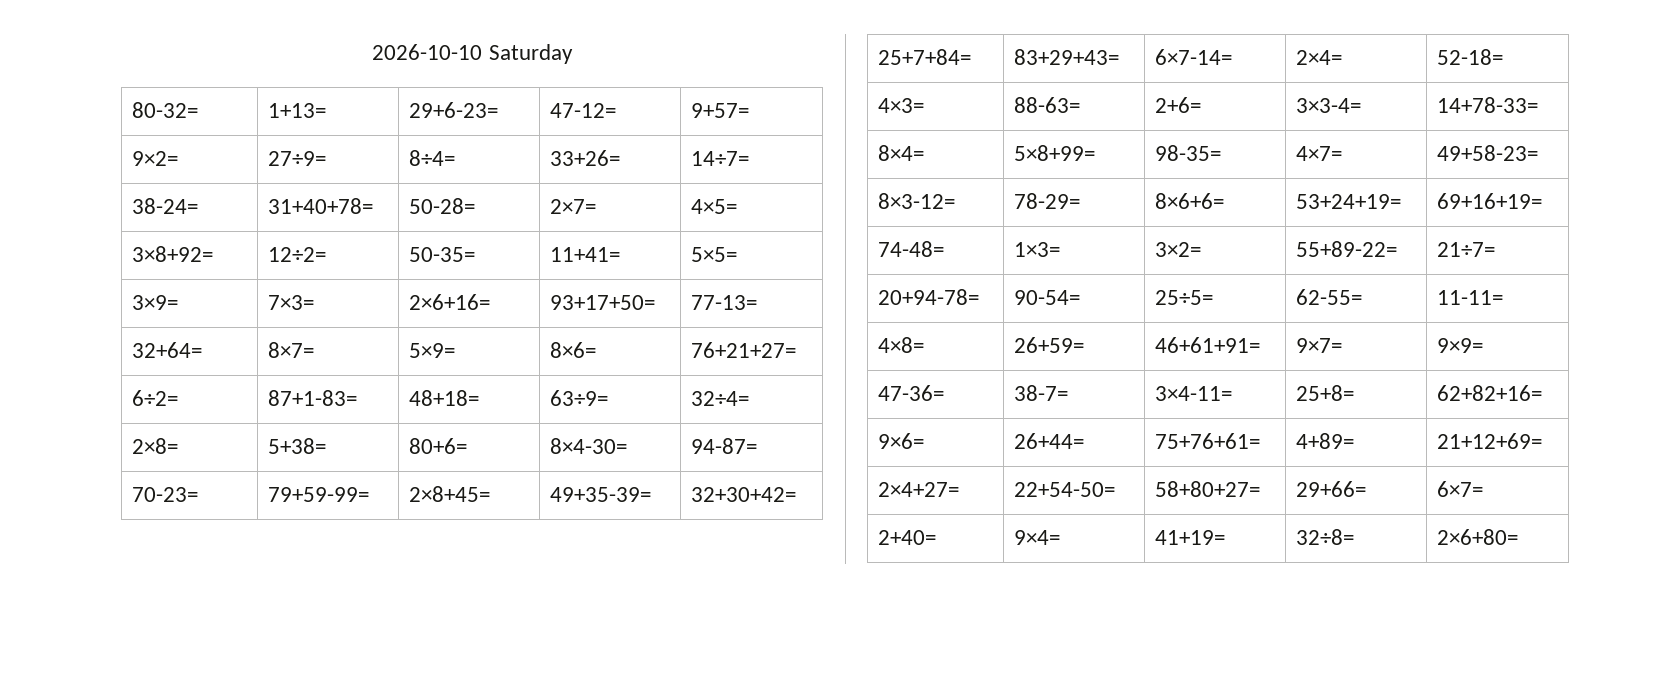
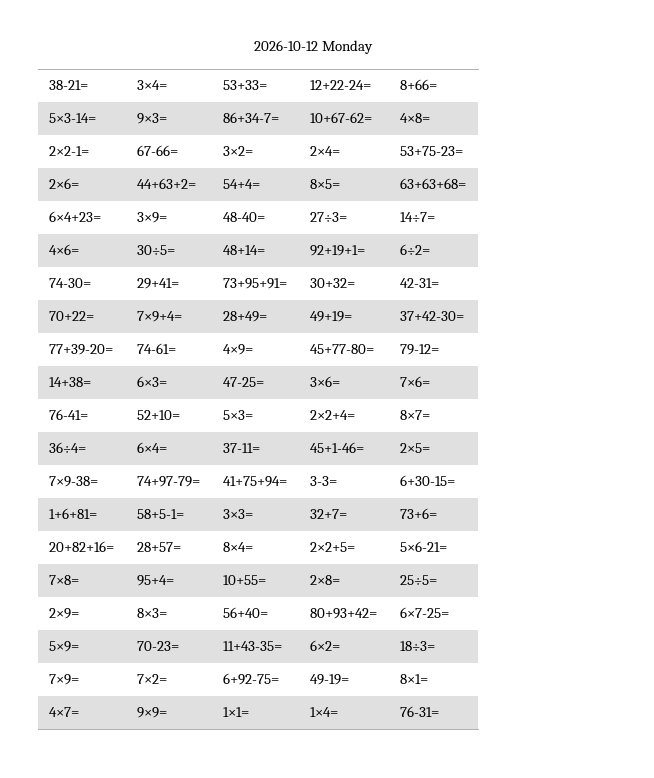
[372,44,573,64] [131,102,198,118] [267,103,326,118] [408,102,498,118] [549,103,616,118] [690,103,749,118] [131,151,178,166] [267,151,326,166] [408,150,455,166] [549,150,620,166] [690,151,749,166] [131,198,198,214] [267,198,373,214] [408,198,475,214] [549,199,596,214] [690,199,737,214] [131,246,213,262] [267,247,326,262] [408,247,475,262] [549,247,620,262] [690,247,737,262] [131,295,178,310] [267,295,314,310] [408,294,490,310] [549,295,655,310] [690,295,757,310] [131,342,202,358] [267,342,314,358] [408,343,455,358] [549,342,596,358] [690,342,796,358] [131,390,178,406] [267,390,357,406] [408,390,479,406] [549,390,608,406] [690,391,749,406] [131,438,178,454] [267,438,326,454] [408,438,467,454] [549,438,627,454] [690,438,757,454] [131,487,198,502] [267,487,369,502] [408,486,490,502] [549,487,651,502] [690,487,796,502] [877,49,971,65] [1013,49,1119,65] [1154,49,1232,65] [1295,50,1342,65] [1436,49,1503,65] [877,98,924,113] [1013,97,1080,113] [1154,97,1201,113] [1295,98,1361,113] [1436,97,1538,113] [877,145,924,161] [1013,145,1095,161] [1154,145,1221,161] [1295,146,1342,161] [1436,145,1538,161] [877,193,955,209] [1013,193,1080,209] [1154,193,1224,209] [1295,194,1401,209] [1436,193,1542,209] [877,241,944,257] [1013,242,1060,257] [1154,242,1201,257] [1295,241,1397,257] [1436,242,1495,257] [877,289,979,305] [1013,290,1080,305] [1154,290,1213,305] [1295,289,1362,305] [1436,290,1503,305] [877,337,924,353] [1013,337,1084,353] [1154,337,1260,353] [1295,338,1342,353] [1436,338,1483,353] [877,385,944,401] [1013,385,1068,401] [1154,386,1232,401] [1295,385,1354,401] [1436,385,1542,401] [877,433,924,449] [1013,433,1084,449] [1154,433,1260,449] [1295,433,1354,449] [1436,433,1542,449] [877,482,959,497] [1013,482,1115,497] [1154,481,1260,497] [1295,481,1366,497] [1436,481,1483,497] [877,530,936,545] [1013,530,1060,545] [1154,530,1225,545] [1295,529,1354,545] [1436,529,1518,545] 2026-10-10 Saturday // 80-32= | 1+13= | 29+6-23= | 47-12= | 9+57= // 9×2= | 27÷9= | 8÷4= | 33+26= | 14÷7= // 38-24= | 31+40+78= | 50-28= | 2×7= | 4×5= // 3×8+92= | 12÷2= | 50-35= | 11+41= | 5×5= // 3×9= | 7×3= | 2×6+16= | 93+17+50= | 77-13= // 32+64= | 8×7= | 5×9= | 8×6= | 76+21+27= // 6÷2= | 87+1-83= | 48+18= | 63÷9= | 32÷4= // 2×8= | 5+38= | 80+6= | 8×4-30= | 94-87= // 70-23= | 79+59-99= | 2×8+45= | 49+35-39= | 32+30+42= // 25+7+84= | 83+29+43= | 6×7-14= | 2×4= | 52-18= // 4×3= | 88-63= | 2+6= | 3×3-4= | 14+78-33= // 8×4= | 5×8+99= | 98-35= | 4×7= | 49+58-23= // 8×3-12= | 78-29= | 8×6+6= | 53+24+19= | 69+16+19= // 74-48= | 1×3= | 3×2= | 55+89-22= | 21÷7= // 20+94-78= | 90-54= | 25÷5= | 62-55= | 11-11= // 4×8= | 26+59= | 46+61+91= | 9×7= | 9×9= // 47-36= | 38-7= | 3×4-11= | 25+8= | 62+82+16= // 9×6= | 26+44= | 75+76+61= | 4+89= | 21+12+69= // 2×4+27= | 22+54-50= | 58+80+27= | 29+66= | 6×7= // 2+40= | 9×4= | 41+19= | 32÷8= | 2×6+80= -> [254,40,373,54] [49,80,89,90] [137,80,168,90] [223,80,268,90] [310,80,372,90] [400,79,438,90] [49,113,97,123] [137,113,168,124] [223,112,280,123] [310,112,373,123] [400,113,431,123] [49,146,90,156] [137,145,179,156] [223,146,254,156] [310,146,341,156] [400,146,464,156] [49,178,80,189] [137,178,197,189] [223,179,261,189] [310,179,341,189] [400,178,467,189] [49,211,102,222] [137,212,168,223] [223,212,266,222] [310,212,348,222] [400,212,436,222] [49,244,80,255] [137,245,176,255] [223,245,266,255] [310,245,366,256] [400,244,431,255] [49,278,92,288] [137,278,180,289] [223,278,288,289] [310,278,356,288] [400,278,440,288] [49,311,95,321] [137,311,183,322] [223,311,268,322] [310,311,353,322] [400,311,465,321] [49,344,114,355] [137,343,177,354] [223,344,254,355] [310,344,375,354] [400,344,440,355] [49,377,92,387] [137,376,168,387] [223,377,265,387] [310,376,341,387] [400,376,431,387] [49,409,89,420] [137,410,181,420] [223,410,254,420] [310,410,356,420] [400,410,431,420] [49,442,87,453] [137,442,168,453] [223,443,261,453] [310,442,365,453] [400,443,431,453] [49,476,99,487] [137,476,201,487] [223,476,288,487] [310,476,338,486] [400,475,456,486] [49,508,98,519] [137,509,185,519] [223,509,254,519] [310,509,348,519] [400,508,438,519] [49,541,115,552] [137,542,182,552] [223,542,254,552] [310,542,356,552] [400,541,448,552] [49,575,80,585] [137,575,175,586] [223,575,267,585] [310,575,341,585] [400,575,438,585] [49,608,80,619] [137,608,168,618] [223,607,269,618] [310,608,378,619] [400,607,450,618] [49,641,80,652] [137,641,180,651] [223,641,283,651] [310,640,341,651] [400,641,436,651] [49,674,80,685] [137,674,168,684] [223,673,280,685] [310,674,350,685] [400,674,429,684] [49,707,80,717] [137,707,168,718] [223,707,250,717] [310,707,339,717] [400,706,440,717] 2026-10-12 Monday // 38-21= | 3×4= | 53+33= | 12+22-24= | 8+66= // 5×3-14= | 9×3= | 86+34-7= | 10+67-62= | 4×8= // 2×2-1= | 67-66= | 3×2= | 2×4= | 53+75-23= // 2×6= | 44+63+2= | 54+4= | 8×5= | 63+63+68= // 6×4+23= | 3×9= | 48-40= | 27÷3= | 14÷7= // 4×6= | 30÷5= | 48+14= | 92+19+1= | 6÷2= // 74-30= | 29+41= | 73+95+91= | 30+32= | 42-31= // 70+22= | 7×9+4= | 28+49= | 49+19= | 37+42-30= // 77+39-20= | 74-61= | 4×9= | 45+77-80= | 79-12= // 14+38= | 6×3= | 47-25= | 3×6= | 7×6= // 76-41= | 52+10= | 5×3= | 2×2+4= | 8×7= // 36÷4= | 6×4= | 37-11= | 45+1-46= | 2×5= // 7×9-38= | 74+97-79= | 41+75+94= | 3-3= | 6+30-15= // 1+6+81= | 58+5-1= | 3×3= | 32+7= | 73+6= // 20+82+16= | 28+57= | 8×4= | 2×2+5= | 5×6-21= // 7×8= | 95+4= | 10+55= | 2×8= | 25÷5= // 2×9= | 8×3= | 56+40= | 80+93+42= | 6×7-25= // 5×9= | 70-23= | 11+43-35= | 6×2= | 18÷3= // 7×9= | 7×2= | 6+92-75= | 49-19= | 8×1= // 4×7= | 9×9= | 1×1= | 1×4= | 76-31=

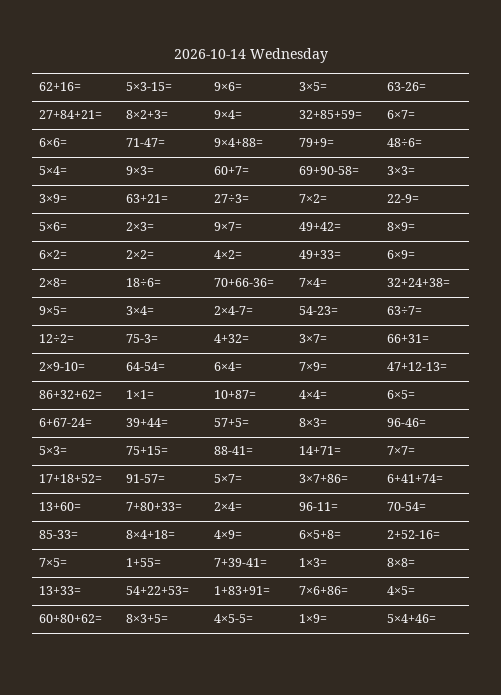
[254,40,373,54] [49,80,89,90] [137,80,168,90] [223,80,268,90] [310,80,372,90] [400,79,438,90] [49,113,97,123] [137,113,168,124] [223,112,280,123] [310,112,373,123] [400,113,431,123] [49,146,90,156] [137,145,179,156] [223,146,254,156] [310,146,341,156] [400,146,464,156] [49,178,80,189] [137,178,197,189] [223,179,261,189] [310,179,341,189] [400,178,467,189] [49,211,102,222] [137,212,168,223] [223,212,266,222] [310,212,348,222] [400,212,436,222] [49,244,80,255] [137,245,176,255] [223,245,266,255] [310,245,366,256] [400,244,431,255] [49,278,92,288] [137,278,180,289] [223,278,288,289] [310,278,356,288] [400,278,440,288] [49,311,95,321] [137,311,183,322] [223,311,268,322] [310,311,353,322] [400,311,465,321] [49,344,114,355] [137,343,177,354] [223,344,254,355] [310,344,375,354] [400,344,440,355] [49,377,92,387] [137,376,168,387] [223,377,265,387] [310,376,341,387] [400,376,431,387] [49,409,89,420] [137,410,181,420] [223,410,254,420] [310,410,356,420] [400,410,431,420] [49,442,87,453] [137,442,168,453] [223,443,261,453] [310,442,365,453] [400,443,431,453] [49,476,99,487] [137,476,201,487] [223,476,288,487] [310,476,338,486] [400,475,456,486] [49,508,98,519] [137,509,185,519] [223,509,254,519] [310,509,348,519] [400,508,438,519] [49,541,115,552] [137,542,182,552] [223,542,254,552] [310,542,356,552] [400,541,448,552] [49,575,80,585] [137,575,175,586] [223,575,267,585] [310,575,341,585] [400,575,438,585] [49,608,80,619] [137,608,168,618] [223,607,269,618] [310,608,378,619] [400,607,450,618] [49,641,80,652] [137,641,180,651] [223,641,283,651] [310,640,341,651] [400,641,436,651] [49,674,80,685] [137,674,168,684] [223,673,280,685] [310,674,350,685] [400,674,429,684] [49,707,80,717] [137,707,168,718] [223,707,250,717] [310,707,339,717] [400,706,440,717] 2026-10-12 Monday // 38-21= | 3×4= | 53+33= | 12+22-24= | 8+66= // 5×3-14= | 9×3= | 86+34-7= | 10+67-62= | 4×8= // 2×2-1= | 67-66= | 3×2= | 2×4= | 53+75-23= // 2×6= | 44+63+2= | 54+4= | 8×5= | 63+63+68= // 6×4+23= | 3×9= | 48-40= | 27÷3= | 14÷7= // 4×6= | 30÷5= | 48+14= | 92+19+1= | 6÷2= // 74-30= | 29+41= | 73+95+91= | 30+32= | 42-31= // 70+22= | 7×9+4= | 28+49= | 49+19= | 37+42-30= // 77+39-20= | 74-61= | 4×9= | 45+77-80= | 79-12= // 14+38= | 6×3= | 47-25= | 3×6= | 7×6= // 76-41= | 52+10= | 5×3= | 2×2+4= | 8×7= // 36÷4= | 6×4= | 37-11= | 45+1-46= | 2×5= // 7×9-38= | 74+97-79= | 41+75+94= | 3-3= | 6+30-15= // 1+6+81= | 58+5-1= | 3×3= | 32+7= | 73+6= // 20+82+16= | 28+57= | 8×4= | 2×2+5= | 5×6-21= // 7×8= | 95+4= | 10+55= | 2×8= | 25÷5= // 2×9= | 8×3= | 56+40= | 80+93+42= | 6×7-25= // 5×9= | 70-23= | 11+43-35= | 6×2= | 18÷3= // 7×9= | 7×2= | 6+92-75= | 49-19= | 8×1= // 4×7= | 9×9= | 1×1= | 1×4= | 76-31= -> [173,48,328,63] [39,82,82,91] [126,82,173,91] [214,82,243,91] [299,82,328,91] [387,82,427,91] [39,110,103,119] [126,110,169,119] [214,110,243,119] [299,110,363,119] [387,110,416,119] [39,138,68,147] [126,138,166,147] [214,138,264,147] [299,138,335,147] [387,138,423,147] [39,166,68,175] [126,166,155,175] [214,166,250,175] [299,166,360,175] [387,166,416,175] [39,194,68,203] [126,194,169,203] [214,194,250,203] [299,194,328,203] [387,194,420,203] [39,222,68,231] [126,222,155,231] [214,222,243,231] [299,222,342,231] [387,222,416,231] [39,250,68,259] [126,250,155,259] [214,250,243,259] [299,250,342,259] [387,250,416,259] [39,278,68,287] [126,278,162,287] [214,278,275,287] [299,278,328,287] [387,278,451,287] [39,306,68,315] [126,306,155,315] [214,306,254,315] [299,306,339,315] [387,306,423,315] [39,334,75,343] [126,334,159,343] [214,334,250,343] [299,334,328,343] [387,334,430,343] [39,362,86,371] [126,362,166,371] [214,362,243,371] [299,362,328,371] [387,362,448,371] [39,390,103,399] [126,390,155,399] [214,390,257,399] [299,390,328,399] [387,390,416,399] [39,418,93,427] [126,418,169,427] [214,418,250,427] [299,418,328,427] [387,418,427,427] [39,446,68,455] [126,446,169,455] [214,446,254,455] [299,446,342,455] [387,446,416,455] [39,474,103,483] [126,474,166,483] [214,474,243,483] [299,474,349,483] [387,474,444,483] [39,502,82,511] [126,502,183,511] [214,502,243,511] [299,502,339,511] [387,502,427,511] [39,530,79,539] [126,530,176,539] [214,530,243,539] [299,530,342,539] [387,530,441,539] [39,558,68,567] [126,558,162,567] [214,558,268,567] [299,558,328,567] [387,558,416,567] [39,586,82,595] [126,586,190,595] [214,586,271,595] [299,586,349,595] [387,586,416,595] [39,614,103,623] [126,614,169,623] [214,614,254,623] [299,614,328,623] [387,614,437,623] 2026-10-14 Wednesday // 62+16= | 5×3-15= | 9×6= | 3×5= | 63-26= // 27+84+21= | 8×2+3= | 9×4= | 32+85+59= | 6×7= // 6×6= | 71-47= | 9×4+88= | 79+9= | 48÷6= // 5×4= | 9×3= | 60+7= | 69+90-58= | 3×3= // 3×9= | 63+21= | 27÷3= | 7×2= | 22-9= // 5×6= | 2×3= | 9×7= | 49+42= | 8×9= // 6×2= | 2×2= | 4×2= | 49+33= | 6×9= // 2×8= | 18÷6= | 70+66-36= | 7×4= | 32+24+38= // 9×5= | 3×4= | 2×4-7= | 54-23= | 63÷7= // 12÷2= | 75-3= | 4+32= | 3×7= | 66+31= // 2×9-10= | 64-54= | 6×4= | 7×9= | 47+12-13= // 86+32+62= | 1×1= | 10+87= | 4×4= | 6×5= // 6+67-24= | 39+44= | 57+5= | 8×3= | 96-46= // 5×3= | 75+15= | 88-41= | 14+71= | 7×7= // 17+18+52= | 91-57= | 5×7= | 3×7+86= | 6+41+74= // 13+60= | 7+80+33= | 2×4= | 96-11= | 70-54= // 85-33= | 8×4+18= | 4×9= | 6×5+8= | 2+52-16= // 7×5= | 1+55= | 7+39-41= | 1×3= | 8×8= // 13+33= | 54+22+53= | 1+83+91= | 7×6+86= | 4×5= // 60+80+62= | 8×3+5= | 4×5-5= | 1×9= | 5×4+46=

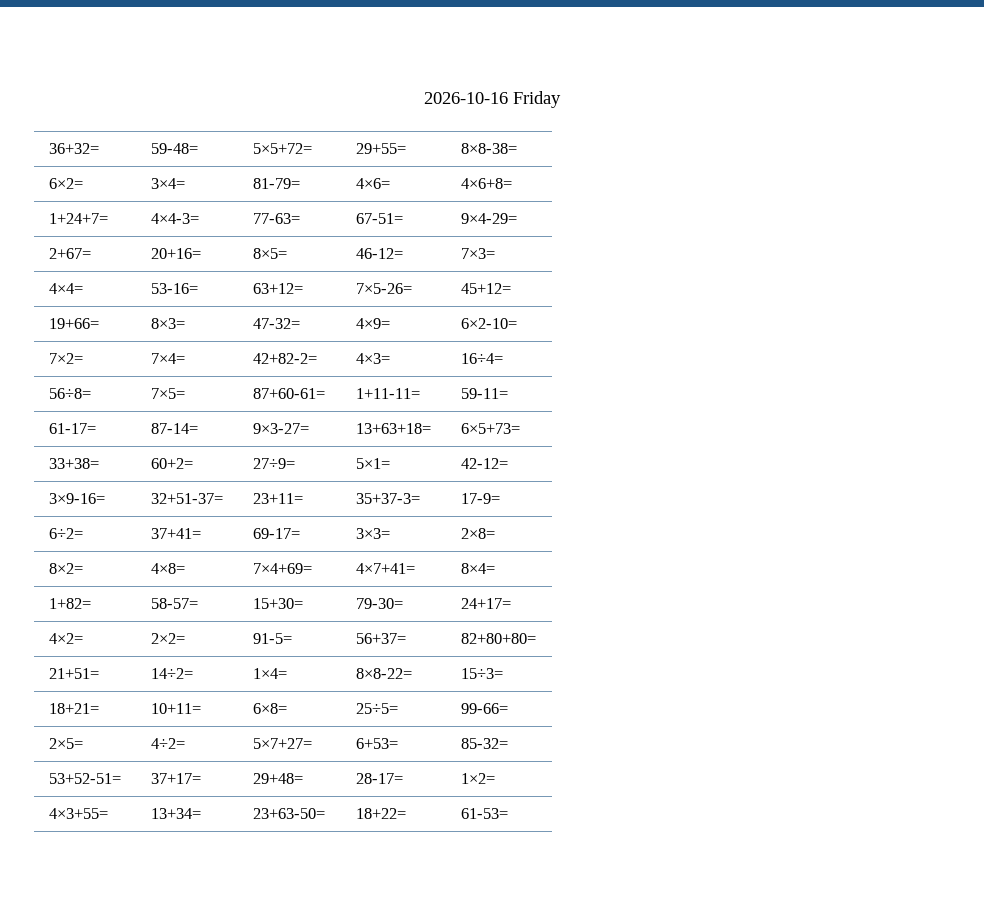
[173,48,328,63] [39,82,82,91] [126,82,173,91] [214,82,243,91] [299,82,328,91] [387,82,427,91] [39,110,103,119] [126,110,169,119] [214,110,243,119] [299,110,363,119] [387,110,416,119] [39,138,68,147] [126,138,166,147] [214,138,264,147] [299,138,335,147] [387,138,423,147] [39,166,68,175] [126,166,155,175] [214,166,250,175] [299,166,360,175] [387,166,416,175] [39,194,68,203] [126,194,169,203] [214,194,250,203] [299,194,328,203] [387,194,420,203] [39,222,68,231] [126,222,155,231] [214,222,243,231] [299,222,342,231] [387,222,416,231] [39,250,68,259] [126,250,155,259] [214,250,243,259] [299,250,342,259] [387,250,416,259] [39,278,68,287] [126,278,162,287] [214,278,275,287] [299,278,328,287] [387,278,451,287] [39,306,68,315] [126,306,155,315] [214,306,254,315] [299,306,339,315] [387,306,423,315] [39,334,75,343] [126,334,159,343] [214,334,250,343] [299,334,328,343] [387,334,430,343] [39,362,86,371] [126,362,166,371] [214,362,243,371] [299,362,328,371] [387,362,448,371] [39,390,103,399] [126,390,155,399] [214,390,257,399] [299,390,328,399] [387,390,416,399] [39,418,93,427] [126,418,169,427] [214,418,250,427] [299,418,328,427] [387,418,427,427] [39,446,68,455] [126,446,169,455] [214,446,254,455] [299,446,342,455] [387,446,416,455] [39,474,103,483] [126,474,166,483] [214,474,243,483] [299,474,349,483] [387,474,444,483] [39,502,82,511] [126,502,183,511] [214,502,243,511] [299,502,339,511] [387,502,427,511] [39,530,79,539] [126,530,176,539] [214,530,243,539] [299,530,342,539] [387,530,441,539] [39,558,68,567] [126,558,162,567] [214,558,268,567] [299,558,328,567] [387,558,416,567] [39,586,82,595] [126,586,190,595] [214,586,271,595] [299,586,349,595] [387,586,416,595] [39,614,103,623] [126,614,169,623] [214,614,254,623] [299,614,328,623] [387,614,437,623] 2026-10-14 Wednesday // 62+16= | 5×3-15= | 9×6= | 3×5= | 63-26= // 27+84+21= | 8×2+3= | 9×4= | 32+85+59= | 6×7= // 6×6= | 71-47= | 9×4+88= | 79+9= | 48÷6= // 5×4= | 9×3= | 60+7= | 69+90-58= | 3×3= // 3×9= | 63+21= | 27÷3= | 7×2= | 22-9= // 5×6= | 2×3= | 9×7= | 49+42= | 8×9= // 6×2= | 2×2= | 4×2= | 49+33= | 6×9= // 2×8= | 18÷6= | 70+66-36= | 7×4= | 32+24+38= // 9×5= | 3×4= | 2×4-7= | 54-23= | 63÷7= // 12÷2= | 75-3= | 4+32= | 3×7= | 66+31= // 2×9-10= | 64-54= | 6×4= | 7×9= | 47+12-13= // 86+32+62= | 1×1= | 10+87= | 4×4= | 6×5= // 6+67-24= | 39+44= | 57+5= | 8×3= | 96-46= // 5×3= | 75+15= | 88-41= | 14+71= | 7×7= // 17+18+52= | 91-57= | 5×7= | 3×7+86= | 6+41+74= // 13+60= | 7+80+33= | 2×4= | 96-11= | 70-54= // 85-33= | 8×4+18= | 4×9= | 6×5+8= | 2+52-16= // 7×5= | 1+55= | 7+39-41= | 1×3= | 8×8= // 13+33= | 54+22+53= | 1+83+91= | 7×6+86= | 4×5= // 60+80+62= | 8×3+5= | 4×5-5= | 1×9= | 5×4+46= -> [424,91,561,108] [48,143,99,154] [150,143,198,154] [252,143,312,154] [355,143,406,154] [460,143,517,154] [48,178,83,189] [150,178,185,189] [252,178,300,189] [355,178,390,189] [460,178,512,189] [48,213,108,224] [150,213,199,224] [252,213,300,224] [355,213,403,224] [460,213,517,224] [48,248,91,259] [150,248,201,259] [252,248,287,259] [355,248,403,259] [460,248,495,259] [48,283,83,294] [150,283,198,294] [252,283,303,294] [355,283,412,294] [460,283,511,294] [48,318,99,329] [150,318,185,329] [252,318,300,329] [355,318,390,329] [460,318,517,329] [48,353,83,364] [150,353,185,364] [252,353,317,364] [355,353,390,364] [460,353,503,364] [48,388,91,399] [150,388,185,399] [252,388,325,399] [355,388,420,399] [460,388,508,399] [48,423,96,434] [150,423,198,434] [252,423,309,434] [355,423,431,434] [460,423,520,434] [48,458,99,469] [150,458,193,469] [252,458,295,469] [355,458,390,469] [460,458,508,469] [48,493,105,504] [150,493,223,504] [252,493,303,504] [355,493,420,504] [460,493,500,504] [48,528,83,539] [150,528,201,539] [252,528,300,539] [355,528,390,539] [460,528,495,539] [48,563,83,574] [150,563,185,574] [252,563,312,574] [355,563,415,574] [460,563,495,574] [48,598,91,609] [150,598,198,609] [252,598,303,609] [355,598,403,609] [460,598,511,609] [48,633,83,644] [150,633,185,644] [252,633,292,644] [355,633,406,644] [460,633,536,644] [48,668,99,679] [150,668,193,679] [252,668,287,679] [355,668,412,679] [460,668,503,679] [48,703,99,714] [150,703,201,714] [252,703,287,714] [355,703,398,714] [460,703,508,714] [48,738,83,749] [150,738,185,749] [252,738,312,749] [355,738,398,749] [460,738,508,749] [48,773,121,784] [150,773,201,784] [252,773,303,784] [355,773,403,784] [460,773,495,784] [48,808,108,819] [150,808,201,819] [252,808,325,819] [355,808,406,819] [460,808,508,819] 2026-10-16 Friday // 36+32= | 59-48= | 5×5+72= | 29+55= | 8×8-38= // 6×2= | 3×4= | 81-79= | 4×6= | 4×6+8= // 1+24+7= | 4×4-3= | 77-63= | 67-51= | 9×4-29= // 2+67= | 20+16= | 8×5= | 46-12= | 7×3= // 4×4= | 53-16= | 63+12= | 7×5-26= | 45+12= // 19+66= | 8×3= | 47-32= | 4×9= | 6×2-10= // 7×2= | 7×4= | 42+82-2= | 4×3= | 16÷4= // 56÷8= | 7×5= | 87+60-61= | 1+11-11= | 59-11= // 61-17= | 87-14= | 9×3-27= | 13+63+18= | 6×5+73= // 33+38= | 60+2= | 27÷9= | 5×1= | 42-12= // 3×9-16= | 32+51-37= | 23+11= | 35+37-3= | 17-9= // 6÷2= | 37+41= | 69-17= | 3×3= | 2×8= // 8×2= | 4×8= | 7×4+69= | 4×7+41= | 8×4= // 1+82= | 58-57= | 15+30= | 79-30= | 24+17= // 4×2= | 2×2= | 91-5= | 56+37= | 82+80+80= // 21+51= | 14÷2= | 1×4= | 8×8-22= | 15÷3= // 18+21= | 10+11= | 6×8= | 25÷5= | 99-66= // 2×5= | 4÷2= | 5×7+27= | 6+53= | 85-32= // 53+52-51= | 37+17= | 29+48= | 28-17= | 1×2= // 4×3+55= | 13+34= | 23+63-50= | 18+22= | 61-53=

